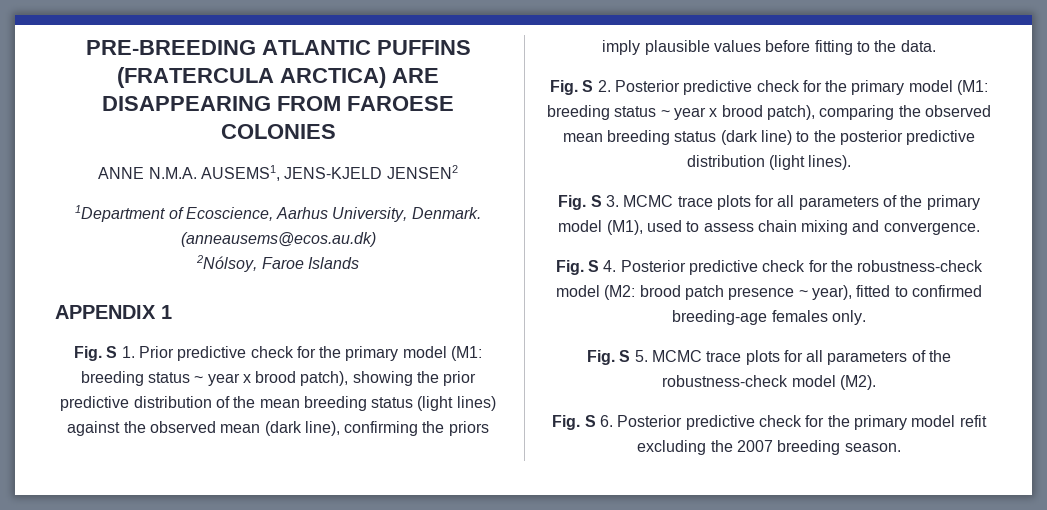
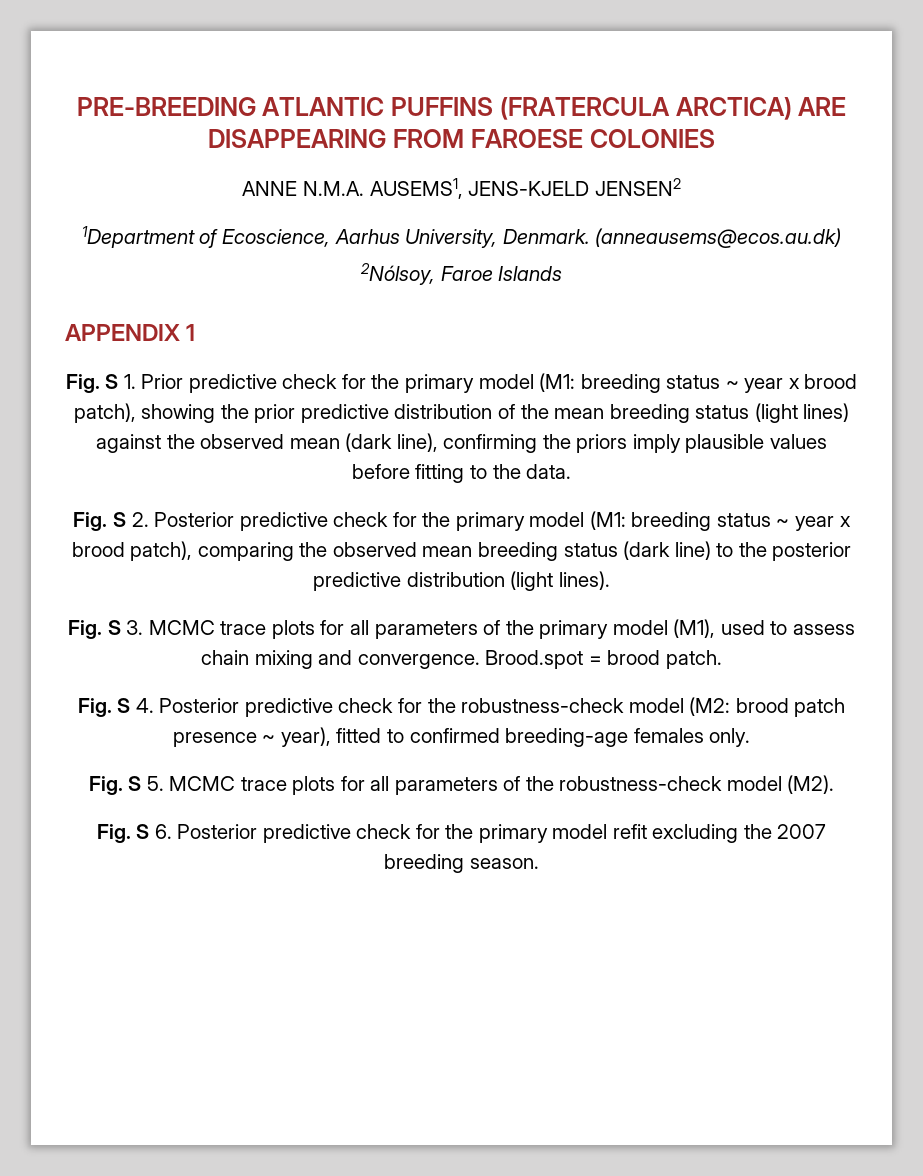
(980, 228) none -> [485,650,722,669] Brood.spot = brood patch.

